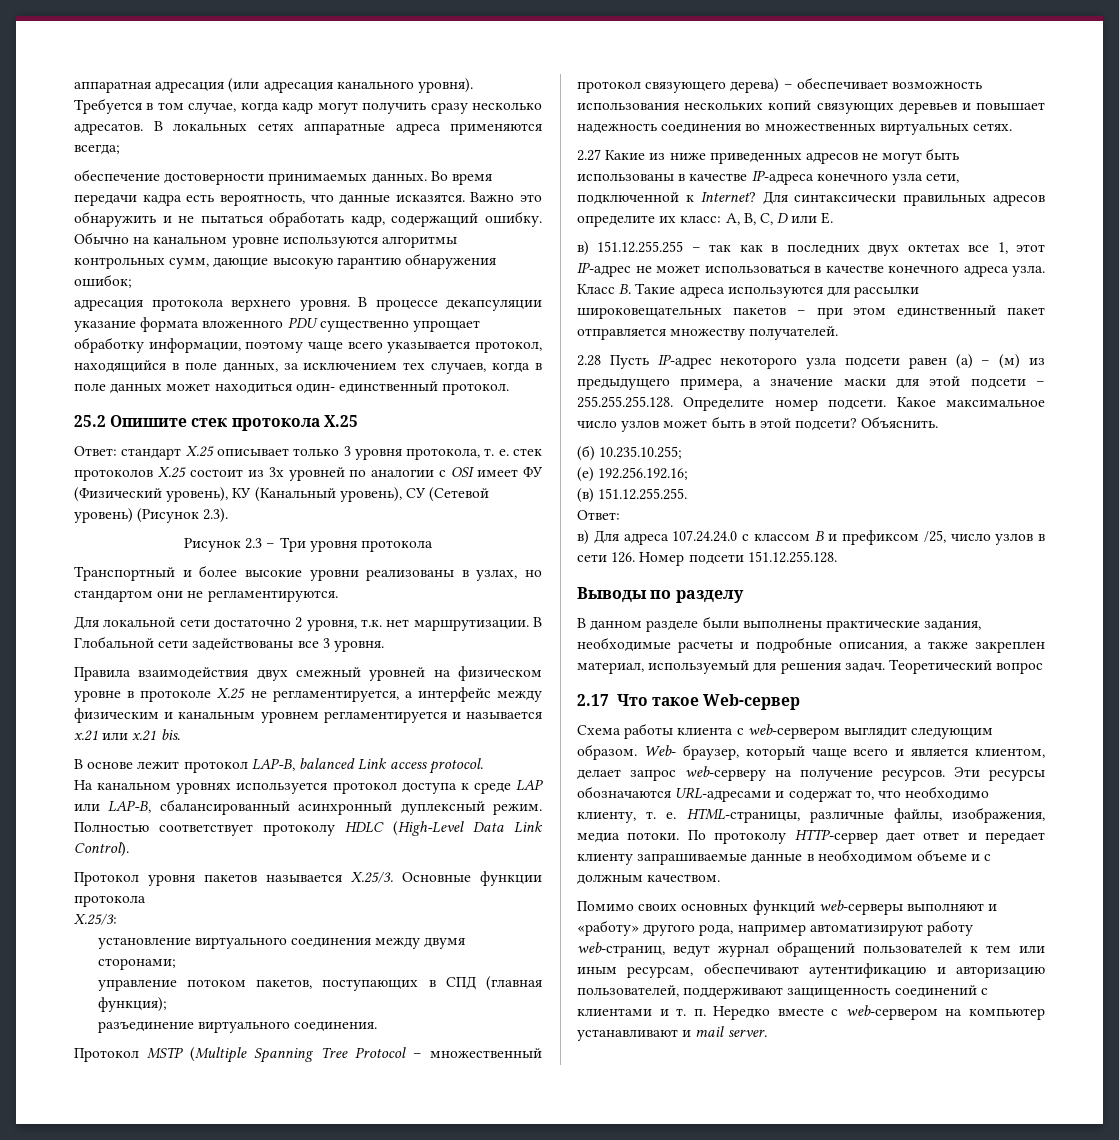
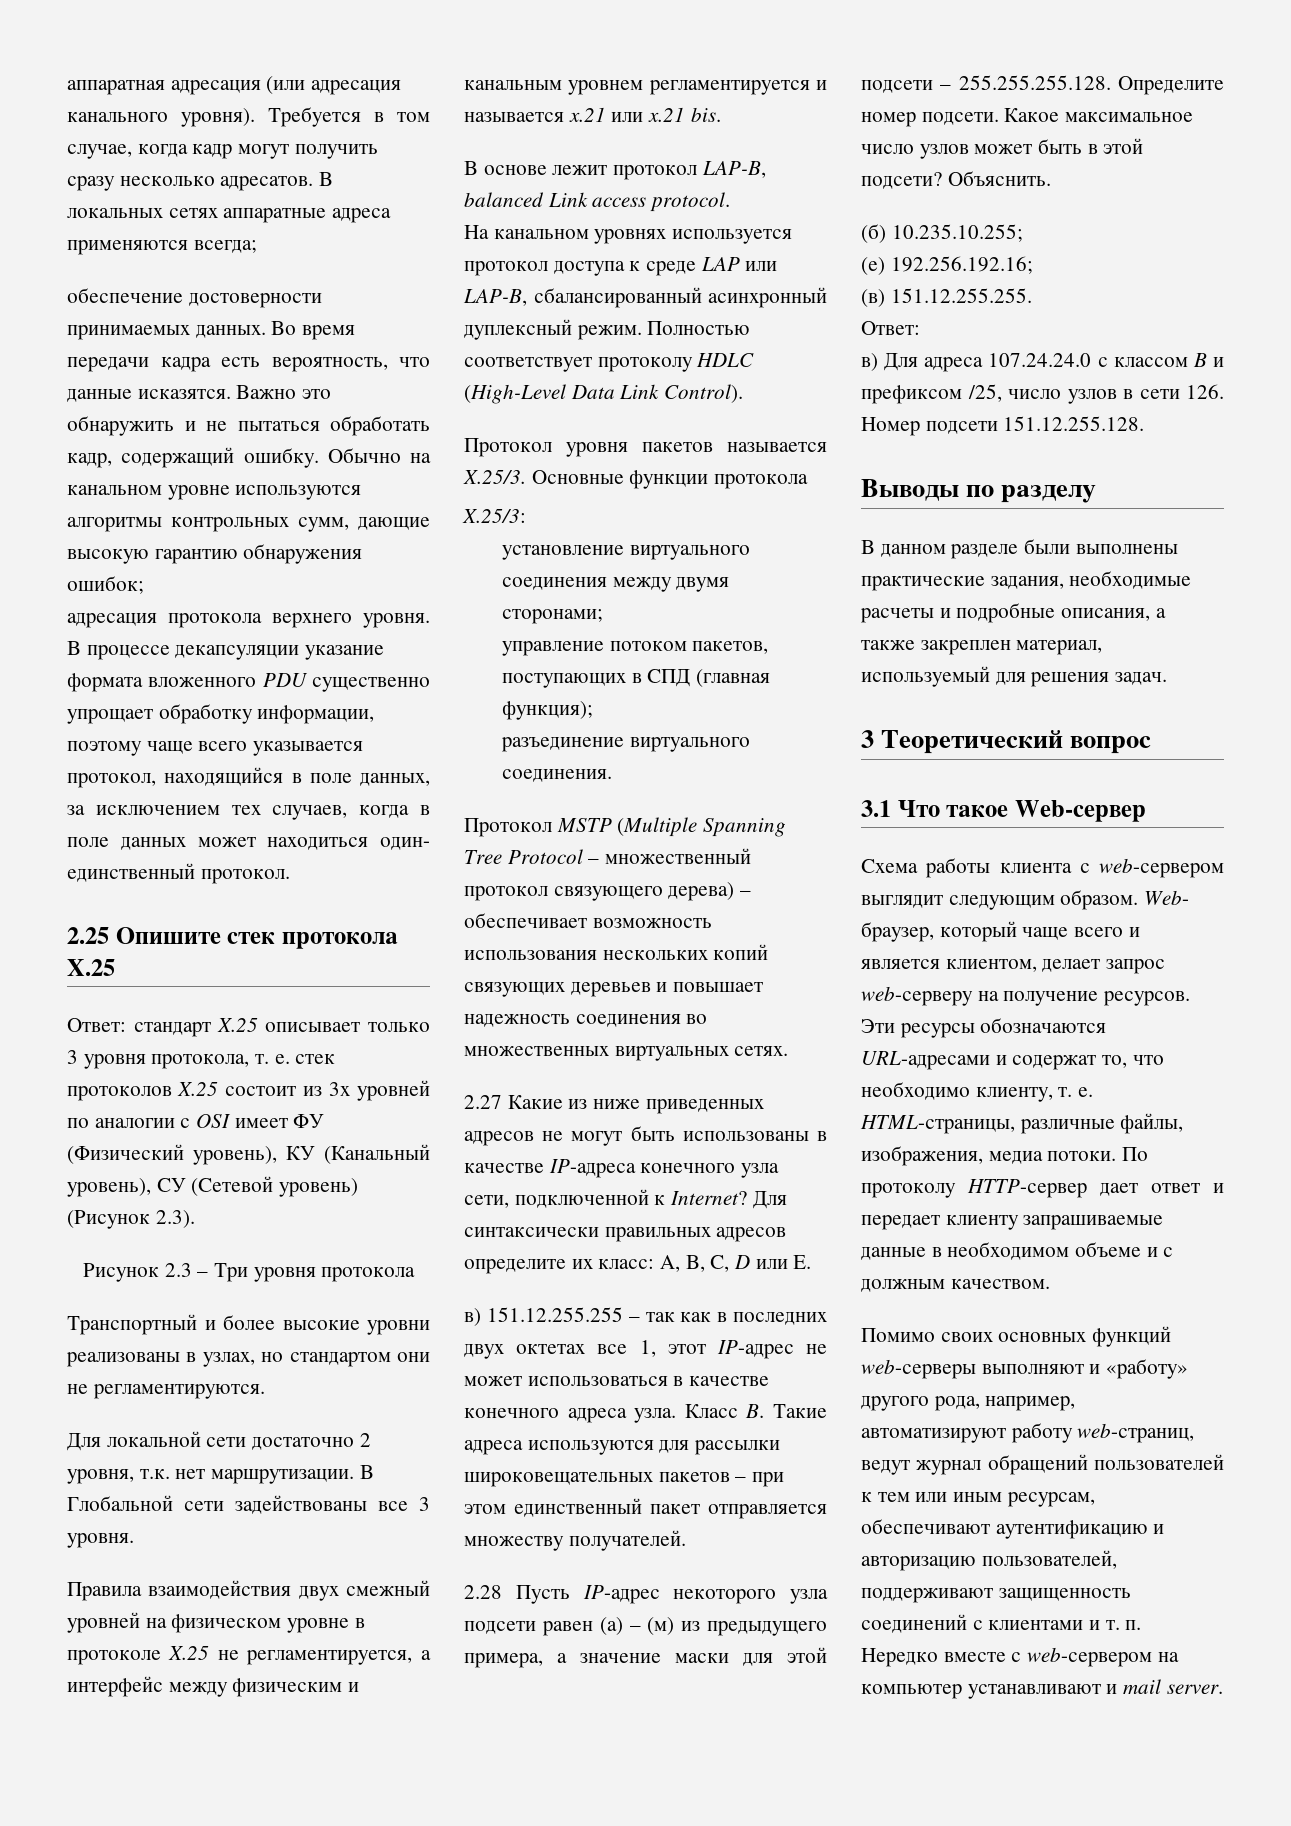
[74,415,106,427] 25.2 -> [67,927,109,944] 2.25
(885, 668) none -> [861,730,874,748] // 3
[577,694,609,706] 2.17 -> [861,800,891,817] 3.1
[737,924,806,936] например -> [985,1396,1076,1411] например,

